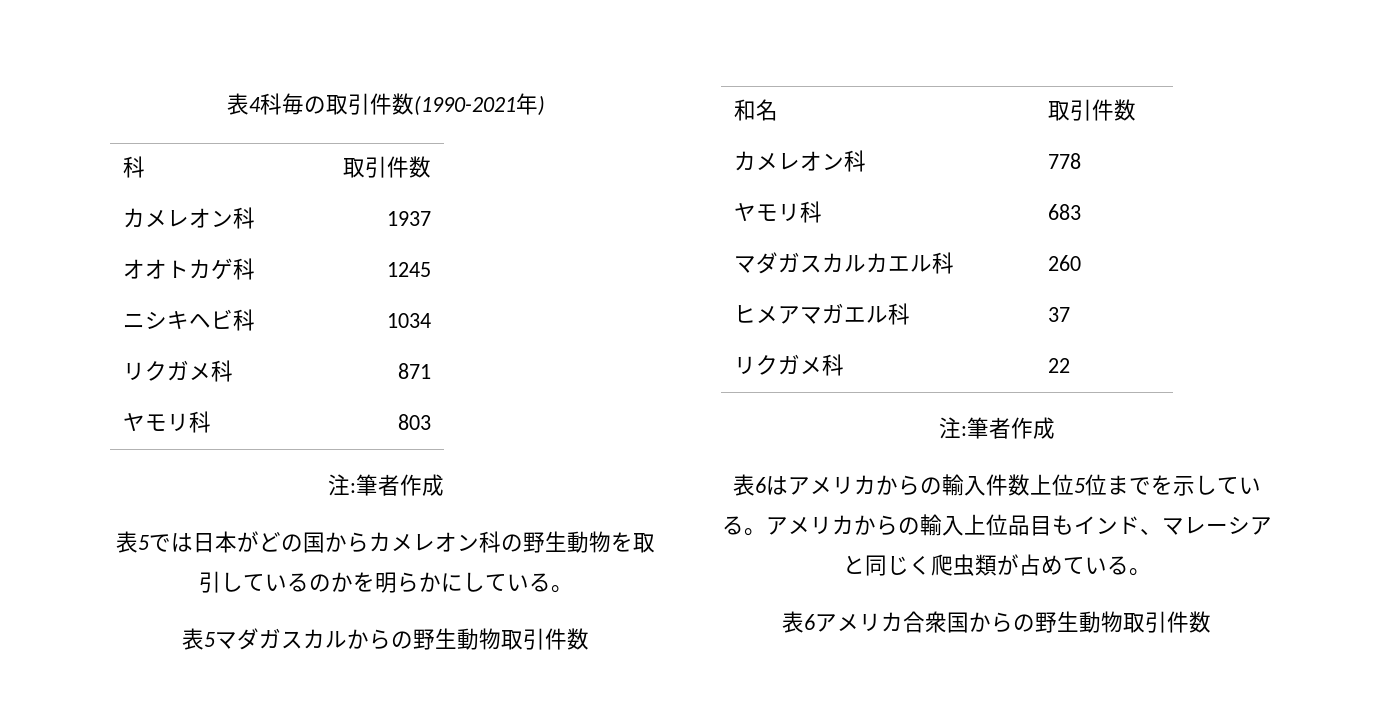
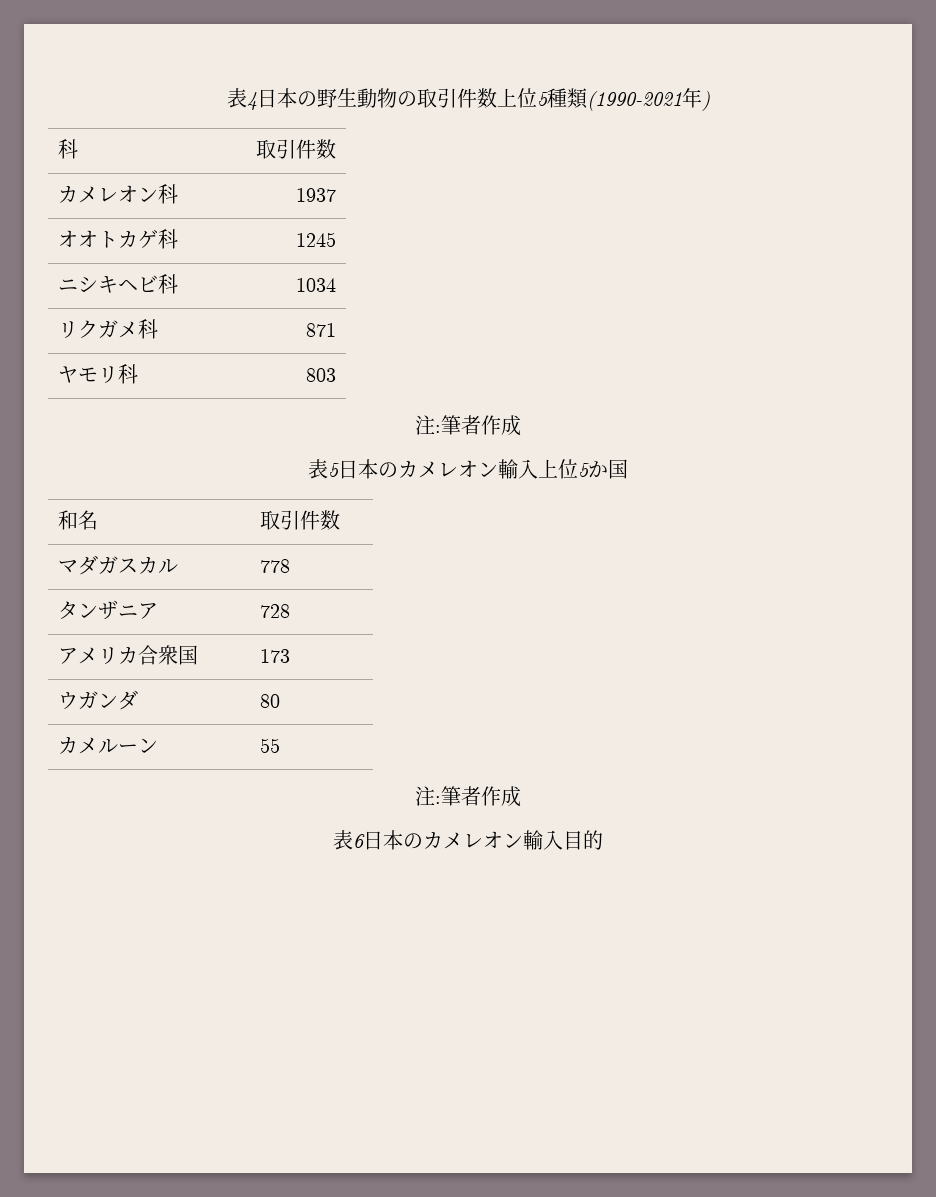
[259,93,414,115] 科毎の取引件数 -> [256,88,588,109] 日本の野生動物の取引件数上位5種類
[149,531,655,553] [198,571,573,593] [182,628,589,650] [733,99,778,121] [1047,99,1136,121] [733,150,866,172] [1047,153,1081,169] [733,201,822,223] [1047,204,1081,220] [733,252,954,274] [1047,255,1081,271] [733,303,910,325] [1047,307,1070,322] [733,354,844,376] [1047,358,1070,373] では日本がどの国からカメレオン科の野生動物を取引しているのかを明らかにしている。 // 表5マダガスカルからの野生動物取引件数 // 和名 | 取引件数 // カメレオン科 | 778 // ヤモリ科 | 683 // マダガスカルカエル科 | 260 // ヒメアマガエル科 | 37 // リクガメ科 | 22 -> [338,459,628,479] [57,510,98,530] [259,510,340,530] [57,555,178,575] [259,559,290,573] [57,600,158,620] [259,604,290,618] [57,645,198,665] [259,649,290,663] [57,690,138,710] [259,694,280,708] [57,736,158,754] [259,738,280,753] 日本のカメレオン輸入上位5か国 // 和名 | 取引件数 // マダガスカル | 778 // タンザニア | 728 // アメリカ合衆国 | 173 // ウガンダ | 80 // カメルーン | 55
[765,474,1261,496] [721,514,1272,536] [842,554,1151,576] [782,611,1211,633] はアメリカからの輸入件数上位5位までを示している。アメリカからの輸入上位品目もインド、マレーシアと同じく爬虫類が占めている。 // 表6アメリカ合衆国からの野生動物取引件数 -> [363,830,603,850] 日本のカメレオン輸入目的

